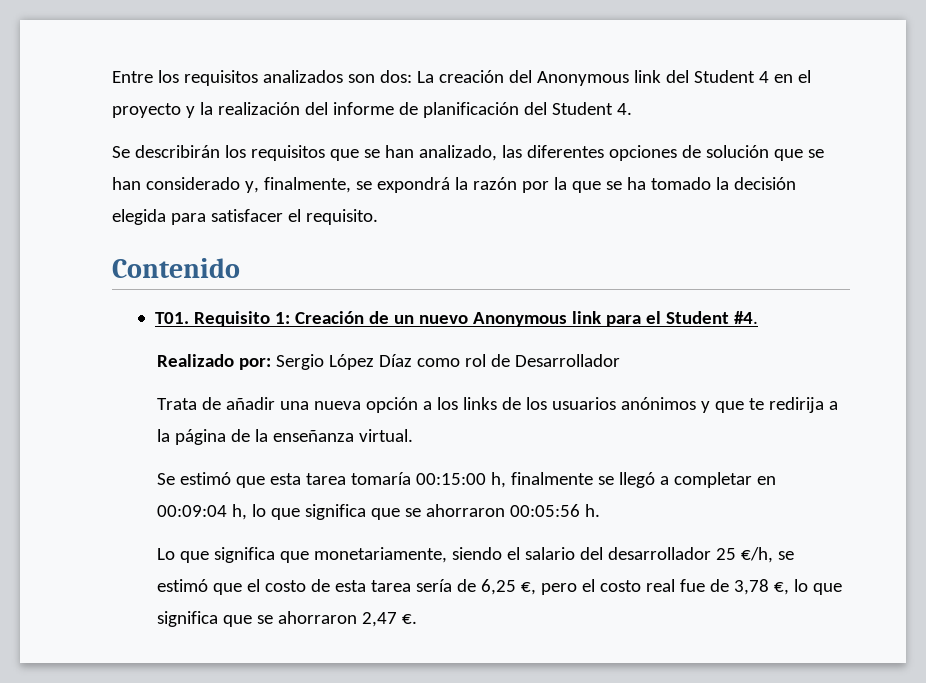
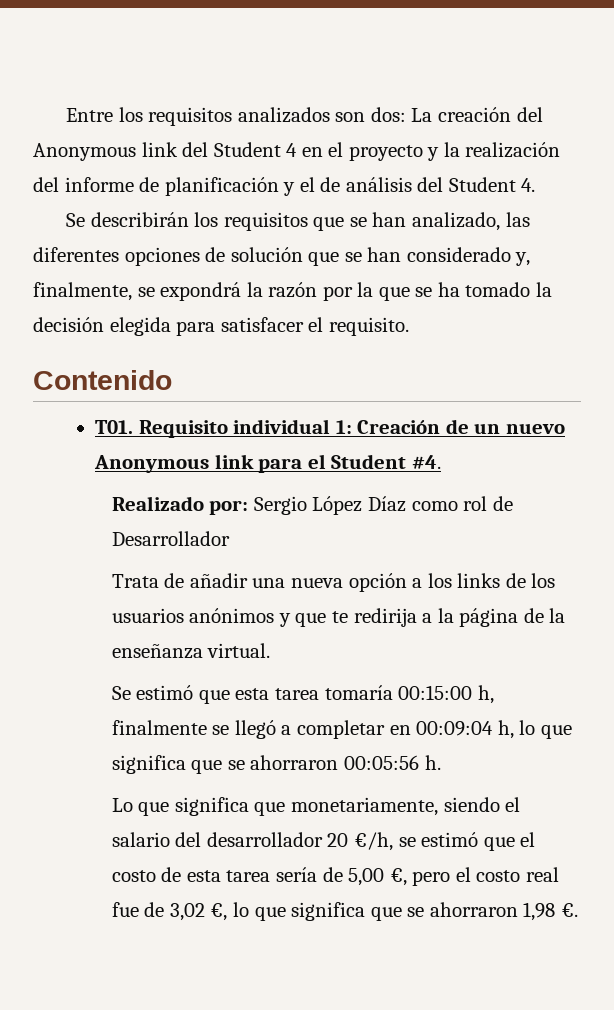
(519, 110) none -> [283,177,412,196] y el de análisis
(270, 319) none -> [233,419,331,434] individual
[716,548,737,560] 25 -> [327,833,349,847] 20
[481,579,517,595] 6,25 -> [348,868,385,886] 5,00
[734,579,770,595] 3,78 -> [169,903,205,921] 3,02
[362,612,398,627] 2,47 -> [523,902,556,921] 1,98

